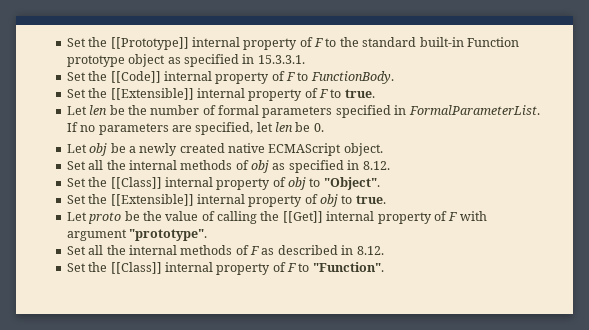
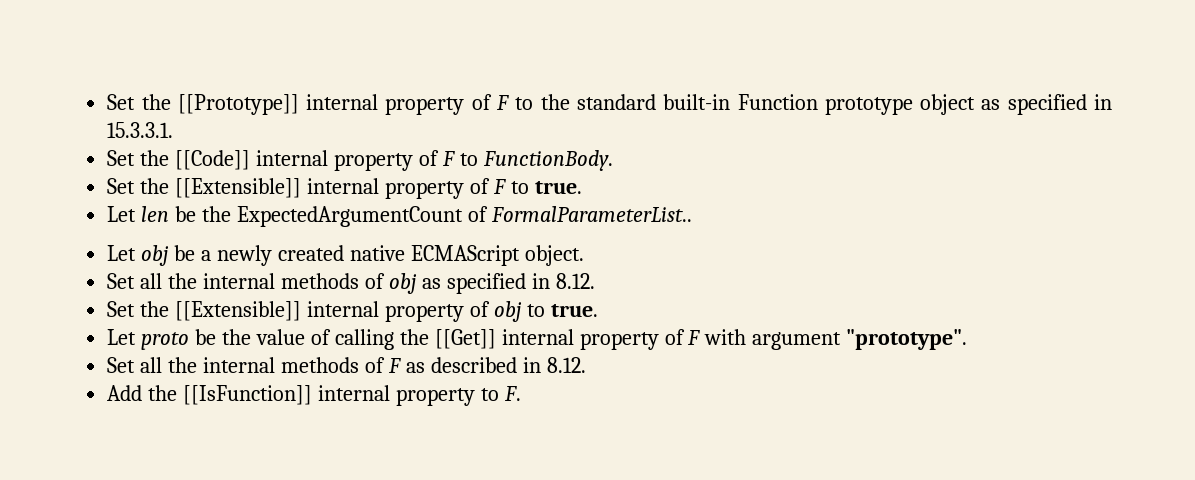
[150,105,540,118] [66,122,324,135] number of formal parameters specified in FormalParameterList. If no parameters are specified, let len be 0. -> [236,206,692,227] ExpectedArgumentCount of FormalParameterList..
[66,177,380,190] // Set the [[Class]] internal property of obj to "Object". -> (595, 281) none
[66,262,384,275] Set the [[Class]] internal property of F to "Function". -> [107,385,521,406] Add the [[IsFunction]] internal property to F.

